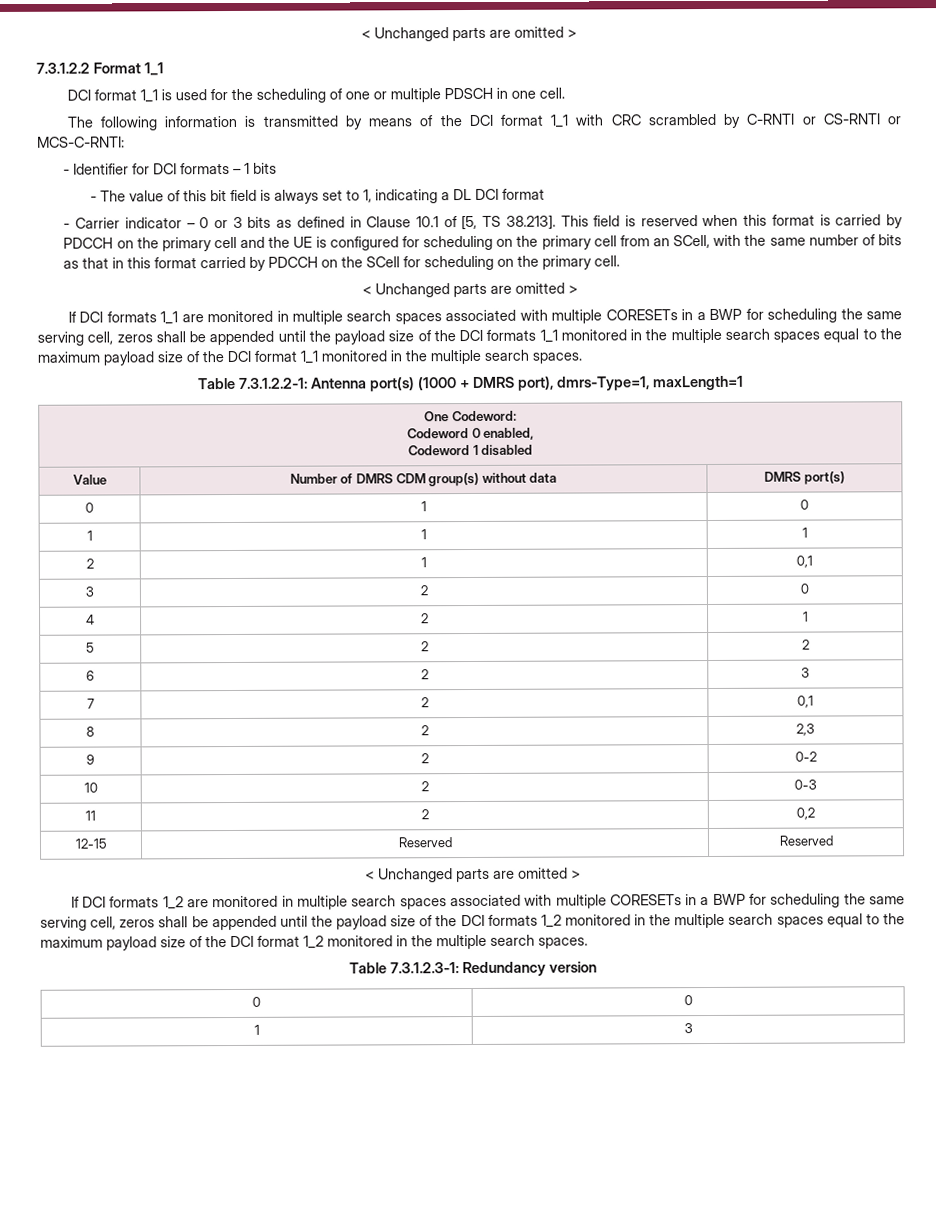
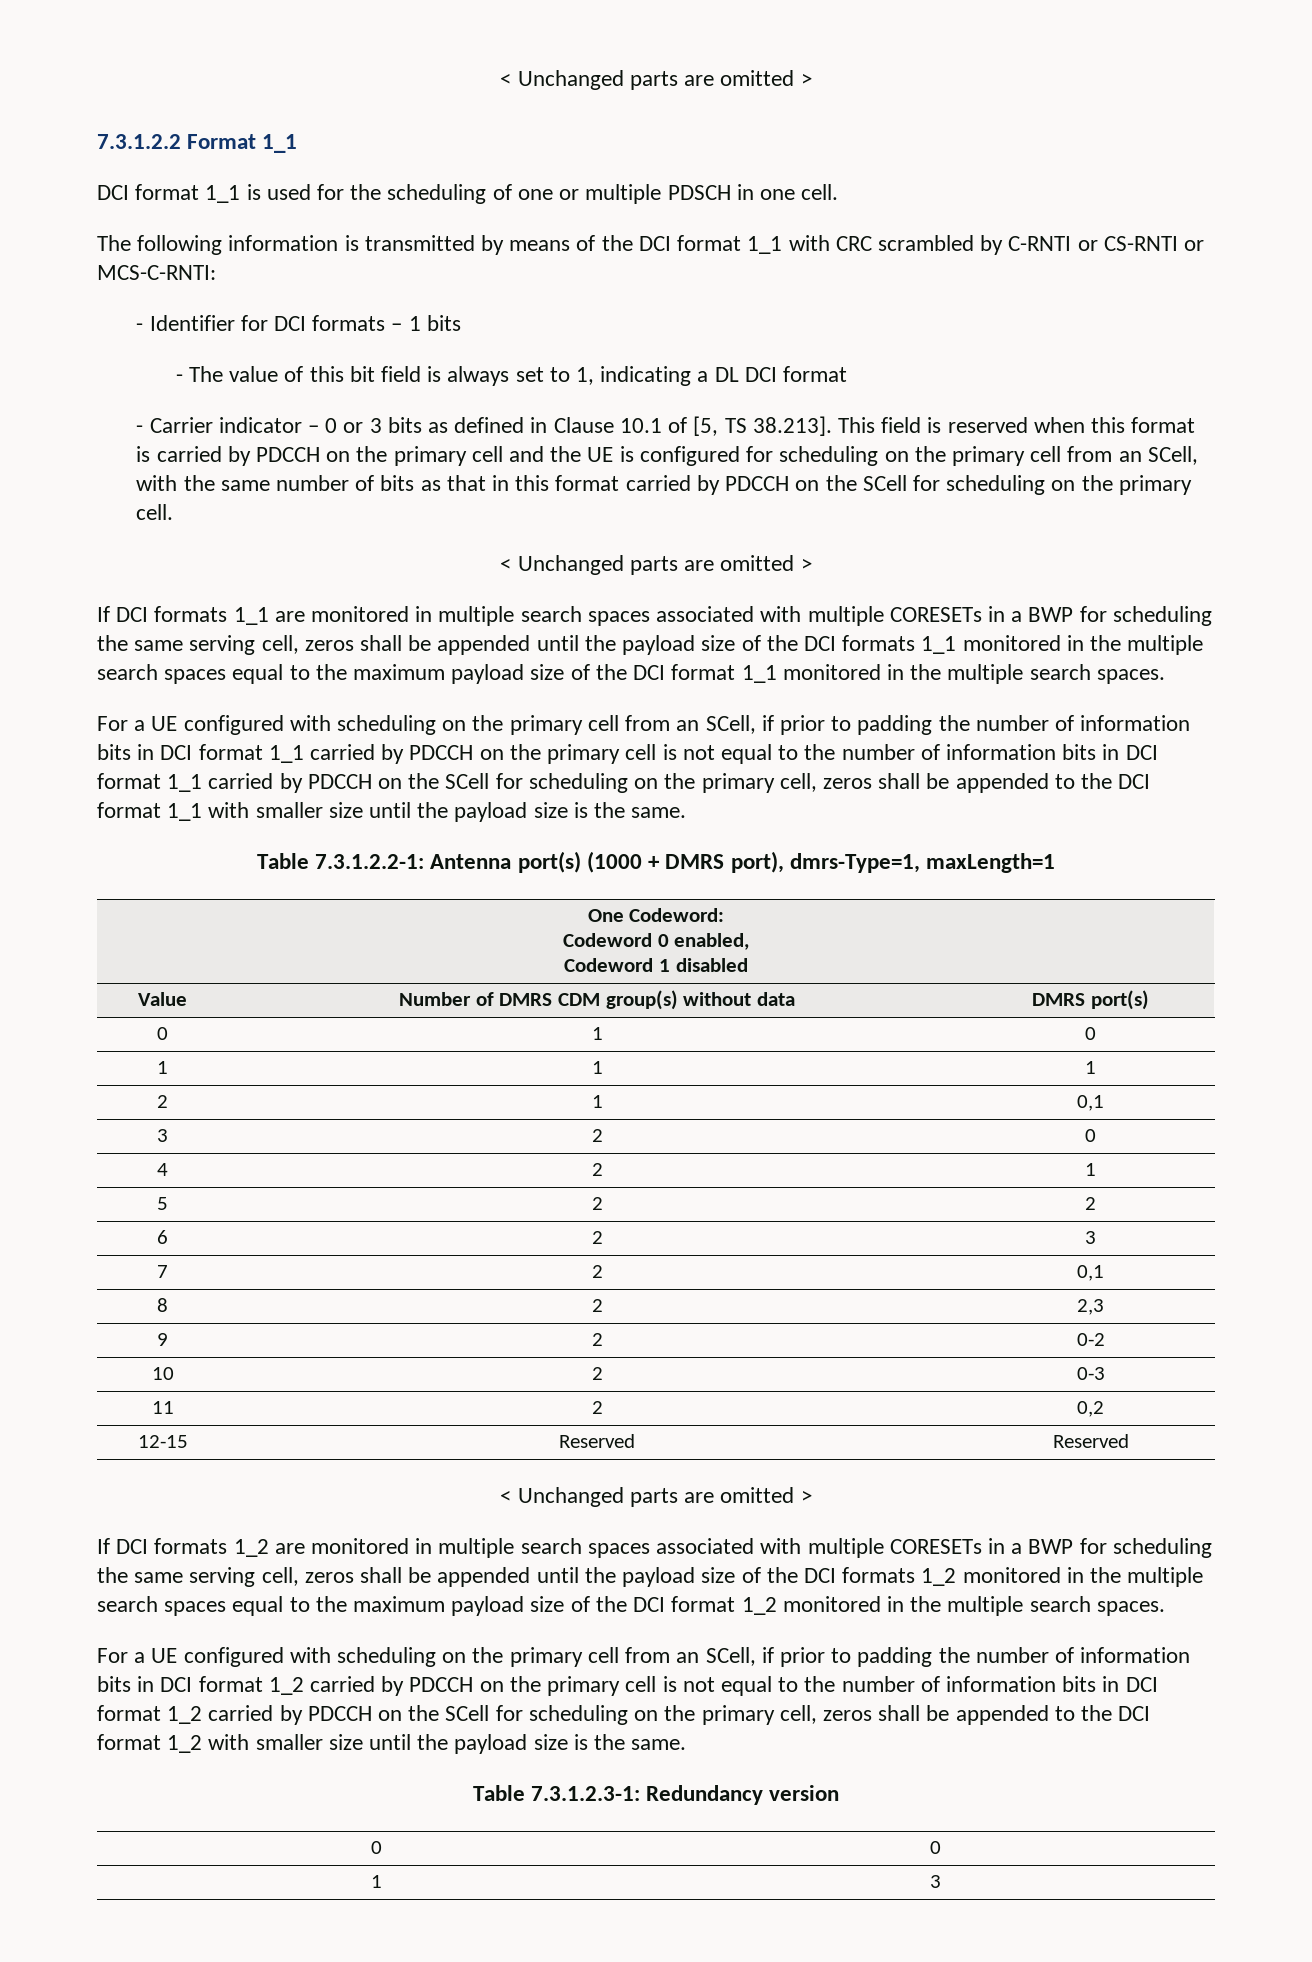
(582, 358) none -> [97,715,1191,735] [97,744,1158,764] [97,773,1151,793] [97,802,687,822] // For a UE configured with scheduling on the primary cell from an SCell, if prior to padding the number of information bits in DCI format 1_1 carried by PDCCH on the primary cell is not equal to the number of information bits in DCI format 1_1 carried by PDCCH on the SCell for scheduling on the primary cell, zeros shall be appended to the DCI format 1_1 with smaller size until the payload size is the same.
(588, 943) none -> [97,1647,1191,1667] [97,1676,1158,1696] [97,1705,1151,1725] [97,1734,687,1754] // For a UE configured with scheduling on the primary cell from an SCell, if prior to padding the number of information bits in DCI format 1_2 carried by PDCCH on the primary cell is not equal to the number of information bits in DCI format 1_2 carried by PDCCH on the SCell for scheduling on the primary cell, zeros shall be appended to the DCI format 1_2 with smaller size until the payload size is the same.

